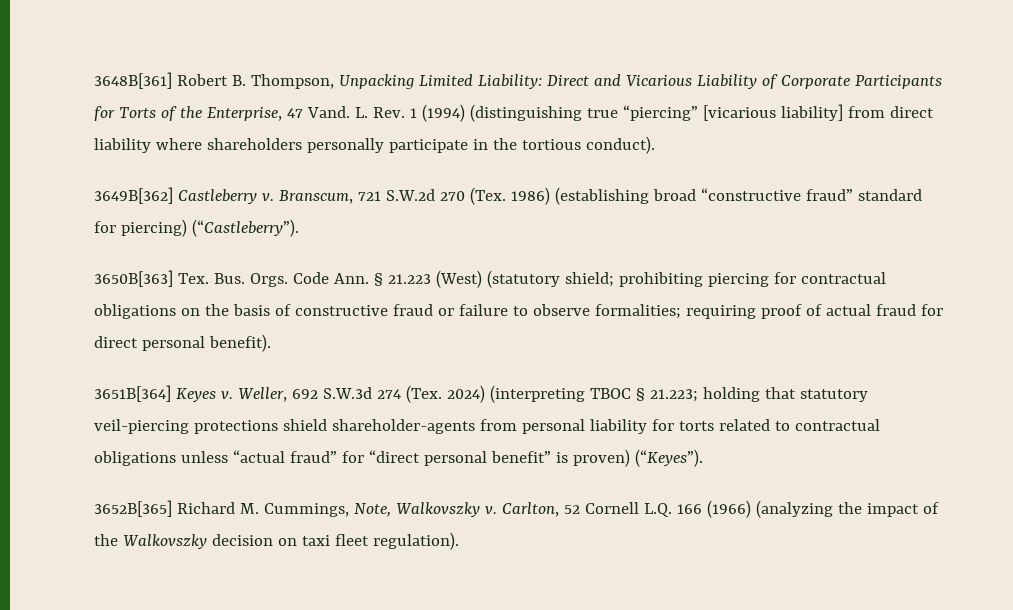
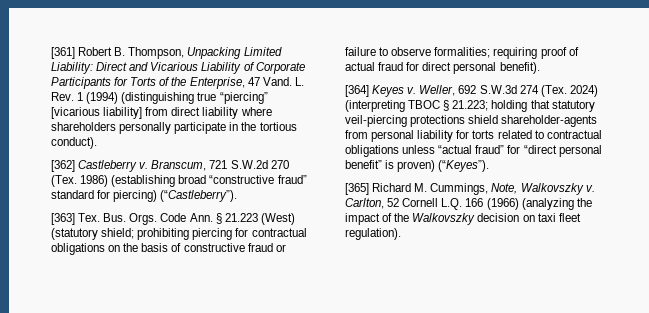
[94,72,172,89] 3648B[361] -> [51,47,75,59] [361]
[94,187,173,204] 3649B[362] -> [51,160,75,172] [362]
[94,270,173,287] 3650B[363] -> [51,213,75,225] [363]
[94,385,171,402] 3651B[364] -> [345,85,369,97] [364]
[94,500,172,517] 3652B[365] -> [345,183,369,195] [365]

